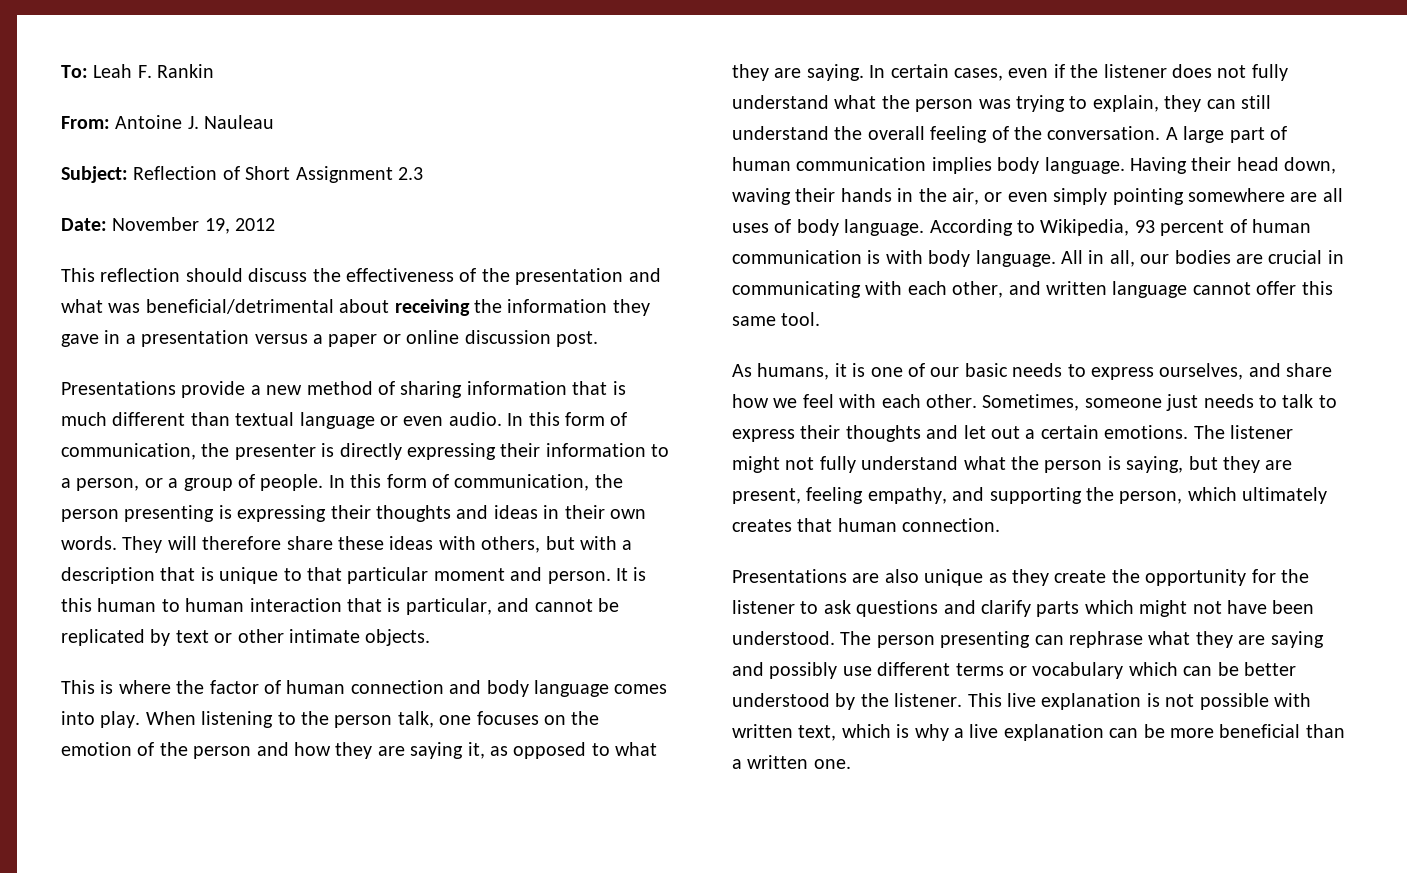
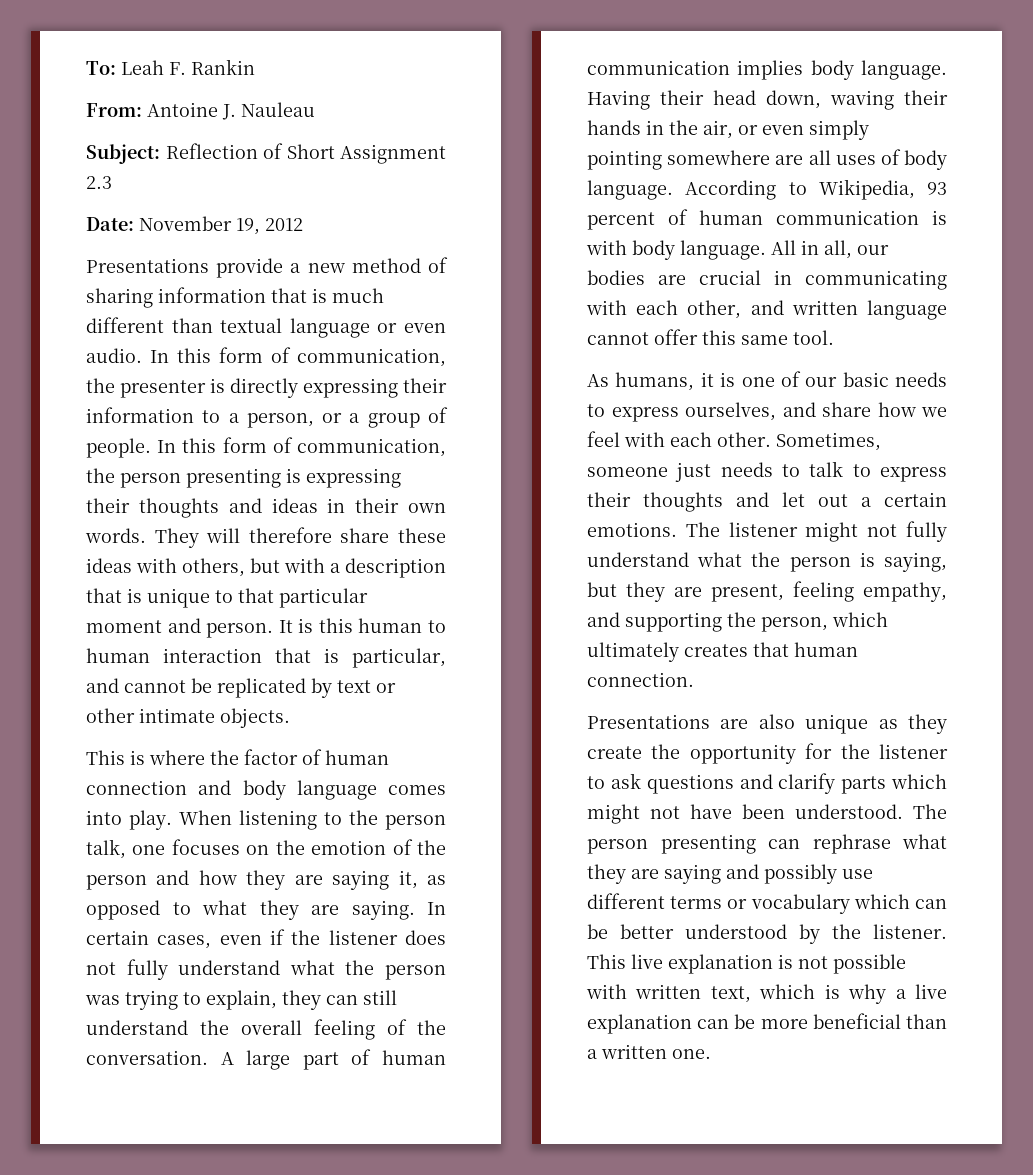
[61,268,661,285] [61,299,650,316] [61,330,598,347] // This reflection should discuss the effectiveness of the presentation and what was beneficial/detrimental about receiving the information they gave in a presentation versus a paper or online discussion post. -> (303, 224) none

